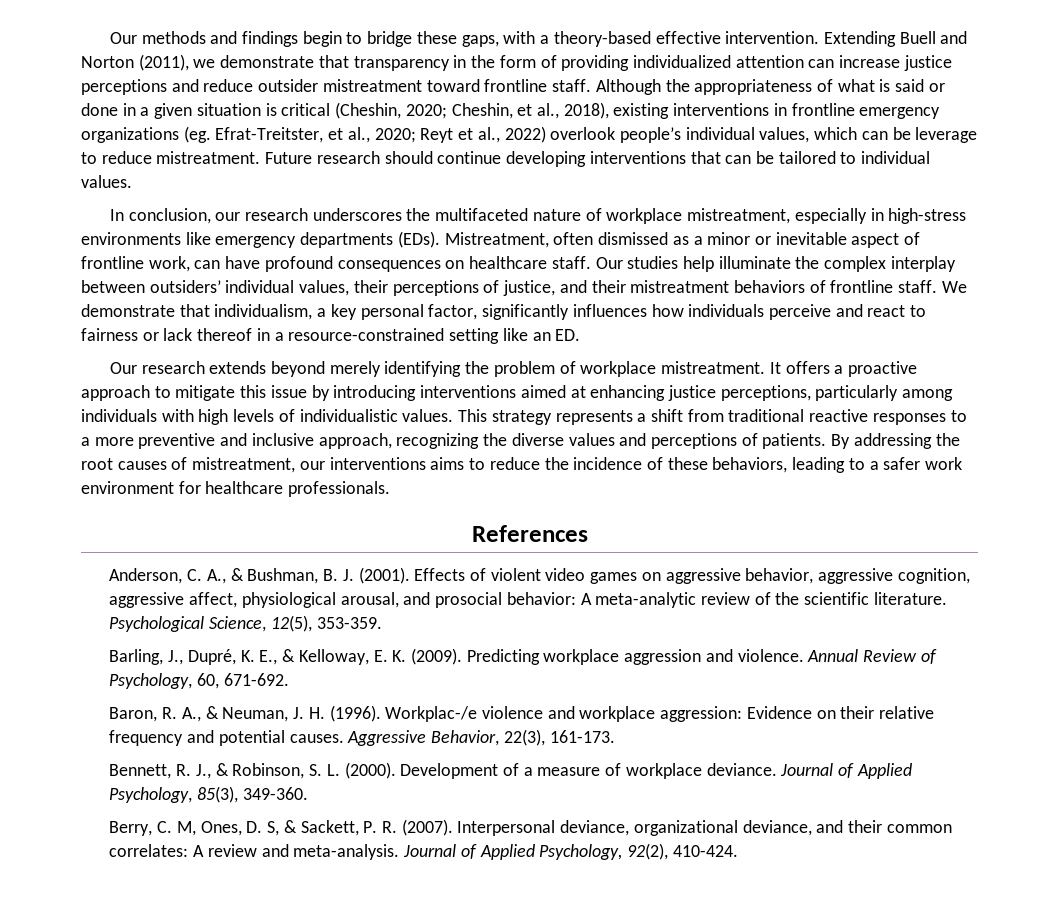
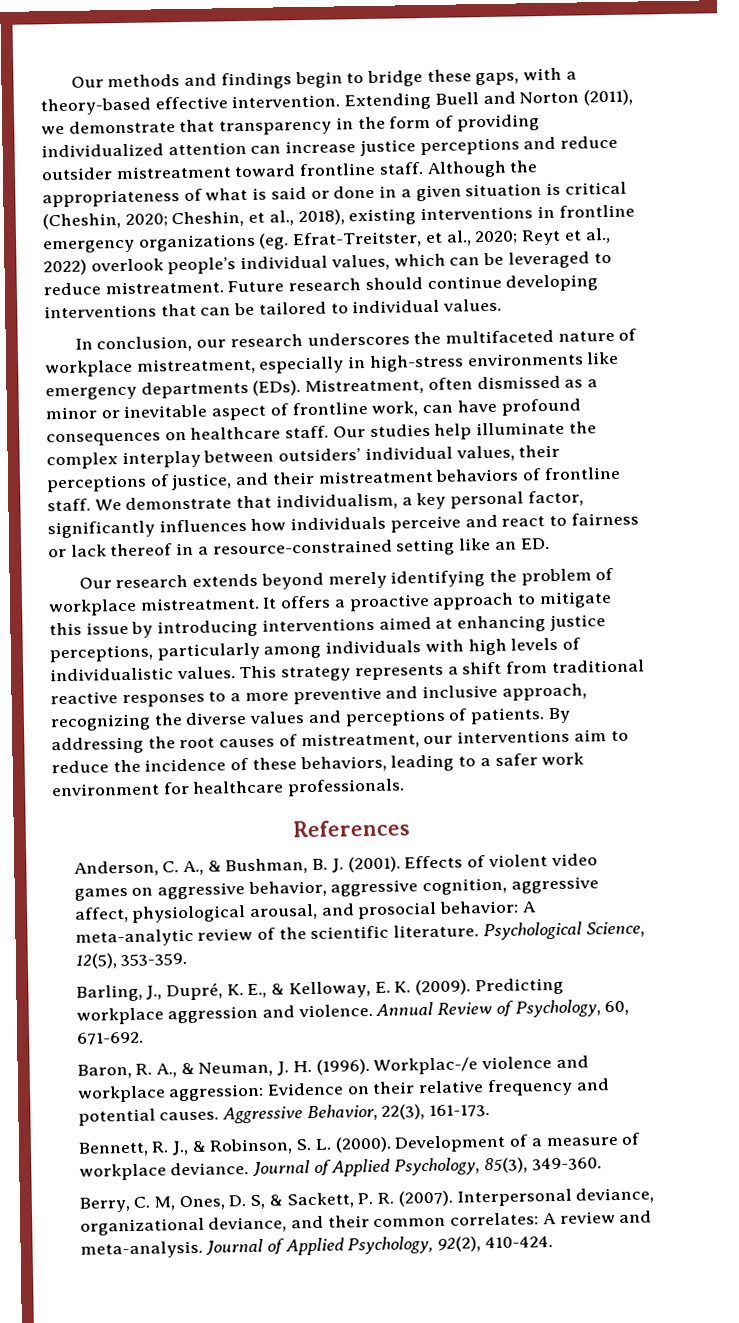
[915,127,978,143] leverage -> [507,251,590,269] leveraged
[430,457,465,470] aims -> [573,729,607,742] aim

